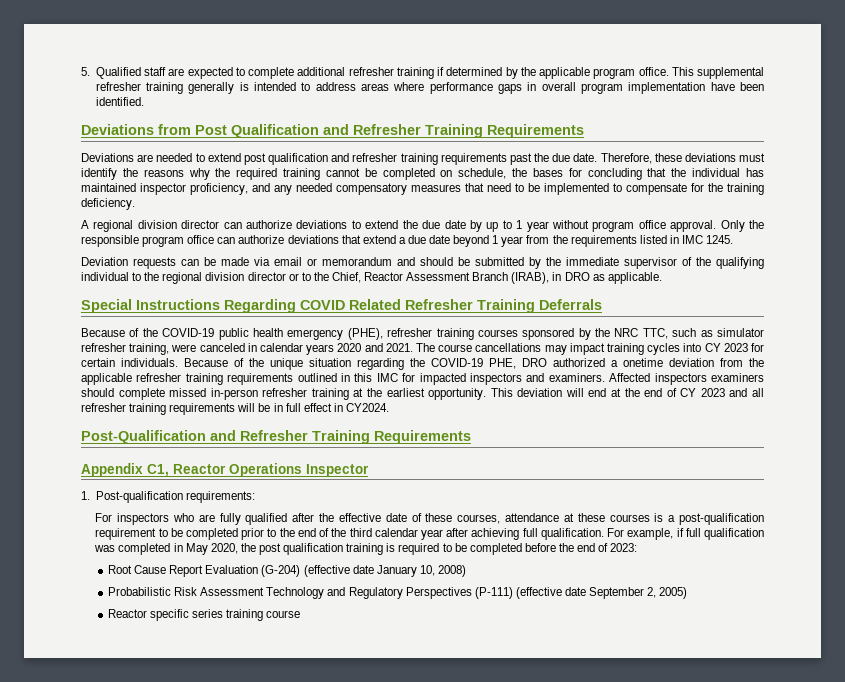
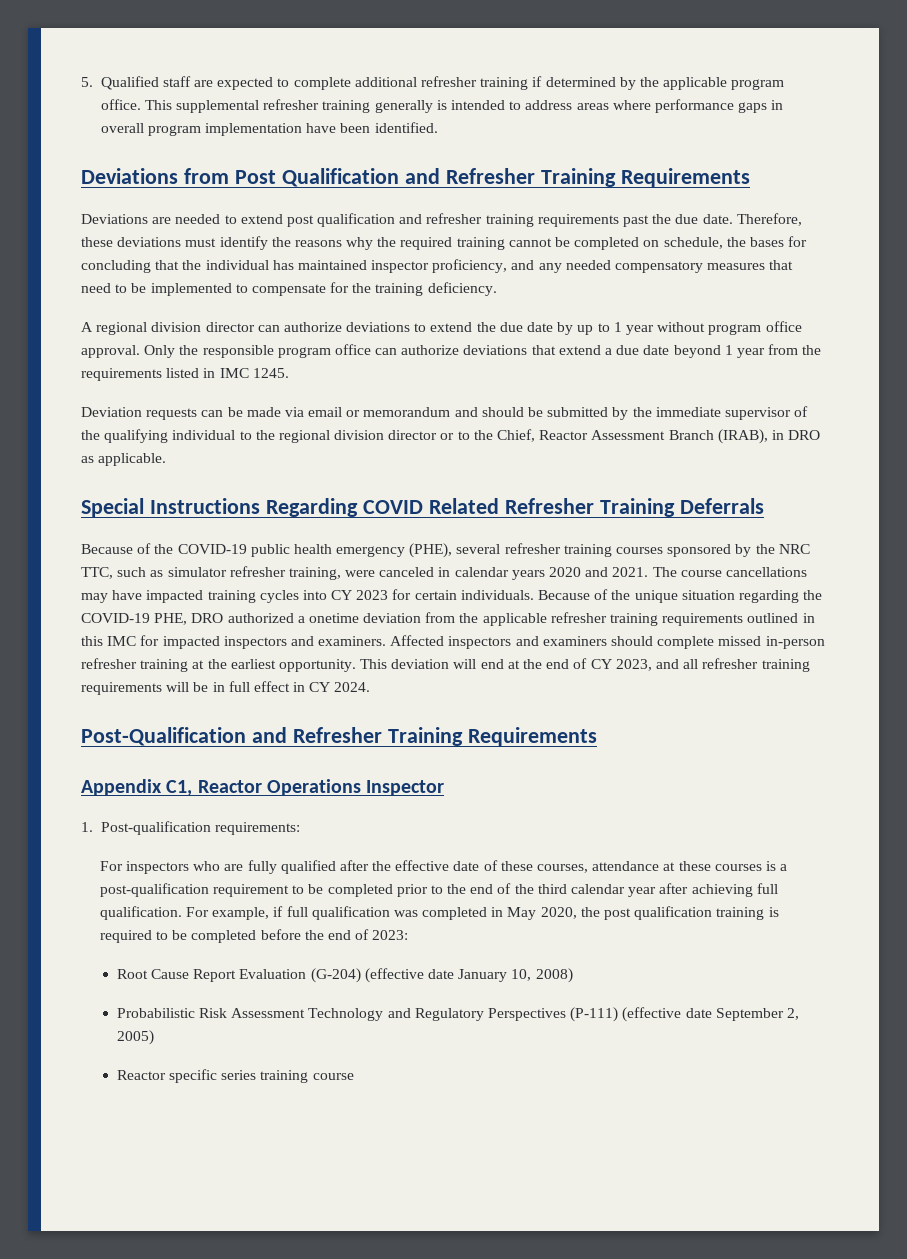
(383, 334) none -> [456,544,501,554] several
[569,343,605,355] impact -> [112,590,204,603] have impacted
(707, 379) none -> [515,636,539,646] and
[700,388,725,397] 2023 -> [615,659,652,671] 2023,
[345,403,389,412] CY2024. -> [309,682,371,692] CY 2024.

